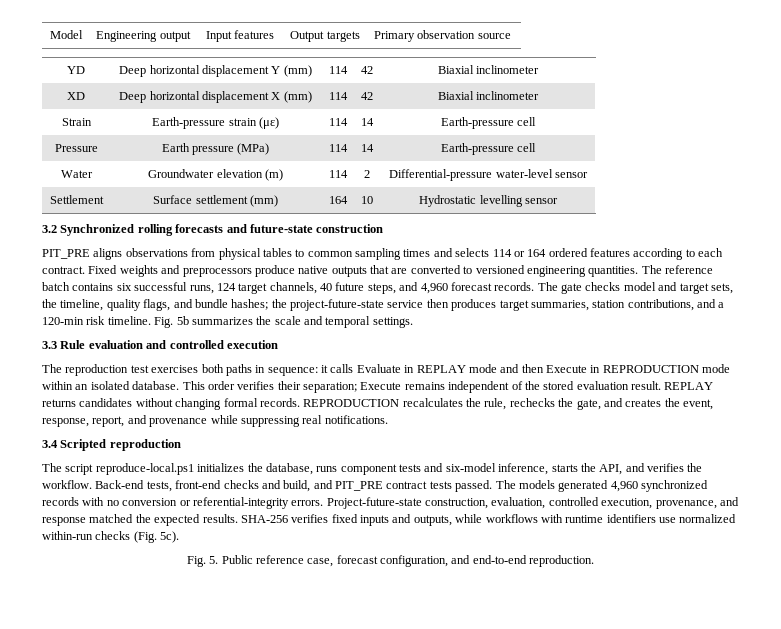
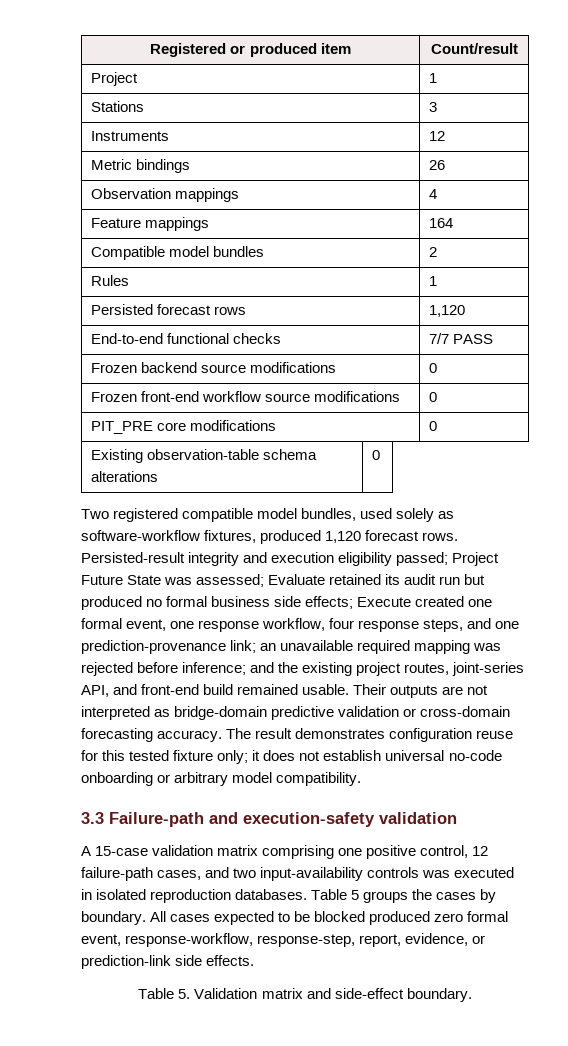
[49,30,83,39] [96,31,191,42] [205,30,275,42] [290,31,360,42] [373,30,511,42] [67,66,85,74] [119,65,312,77] [328,66,348,74] [361,66,373,74] [437,65,540,74] [67,92,85,100] [119,91,312,103] [328,92,348,100] [361,92,373,100] [437,91,540,100] [61,118,92,126] [152,117,279,129] [328,118,348,126] [361,118,374,126] [440,117,537,129] [54,144,98,152] [161,143,270,155] [328,144,348,152] [361,144,374,152] [440,143,537,155] [60,170,93,178] [148,169,283,181] [328,170,348,178] [364,170,370,178] [389,169,588,181] [49,195,104,204] [153,195,278,207] [328,196,348,204] [361,196,373,204] [419,195,558,207] [42,224,384,236] [42,248,724,260] [42,265,713,277] [42,282,733,294] [42,299,725,311] [42,316,413,328] [42,340,278,349] [42,364,731,376] [42,381,714,393] [42,398,713,410] [42,415,388,427] [42,439,181,451] [42,463,703,475] [42,480,708,492] [42,497,739,509] [42,514,737,526] [42,531,180,543] [186,555,595,567] Model | Engineering output | Input features | Output targets | Primary observation source // YD | Deep horizontal displacement Y (mm) | 114 | 42 | Biaxial inclinometer // XD | Deep horizontal displacement X (mm) | 114 | 42 | Biaxial inclinometer // Strain | Earth-pressure strain (με) | 114 | 14 | Earth-pressure cell // Pressure | Earth pressure (MPa) | 114 | 14 | Earth-pressure cell // Water | Groundwater elevation (m) | 114 | 2 | Differential-pressure water-level sensor // Settlement | Surface settlement (mm) | 164 | 10 | Hydrostatic levelling sensor // 3.2 Synchronized rolling forecasts and future-state construction // PIT_PRE aligns observations from physical tables to common sampling times and selects 114 or 164 ordered features according to each contract. Fixed weights and preprocessors produce native outputs that are converted to versioned engineering quantities. The reference batch contains six successful runs, 124 target channels, 40 future steps, and 4,960 forecast records. The gate checks model and target sets, the timeline, quality flags, and bundle hashes; the project-future-state service then produces target summaries, station contributions, and a 120-min risk timeline. Fig. 5b summarizes the scale and temporal settings. // 3.3 Rule evaluation and controlled execution // The reproduction test exercises both paths in sequence: it calls Evaluate in REPLAY mode and then Execute in REPRODUCTION mode within an isolated database. This order verifies their separation; Execute remains independent of the stored evaluation result. REPLAY returns candidates without changing formal records. REPRODUCTION recalculates the rule, rechecks the gate, and creates the event, response, report, and provenance while suppressing real notifications. // 3.4 Scripted reproduction // The script reproduce-local.ps1 initializes the database, runs component tests and six-model inference, starts the API, and verifies the workflow. Back-end tests, front-end checks and build, and PIT_PRE contract tests passed. The models generated 4,960 synchronized records with no conversion or referential-integrity errors. Project-future-state construction, evaluation, controlled execution, provenance, and response matched the expected results. SHA-256 verifies fixed inputs and outputs, while workflows with runtime identifiers use normalized within-run checks (Fig. 5c). // Fig. 5. Public reference case, forecast configuration, and end-to-end reproduction. -> [150,43,351,57] [430,43,518,54] [91,72,139,86] [429,73,438,83] [91,101,145,112] [429,102,438,112] [91,131,170,141] [429,131,446,141] [91,159,191,173] [429,160,446,170] [91,188,240,202] [429,189,438,199] [91,217,210,231] [429,218,454,228] [91,246,265,260] [429,247,438,257] [91,275,130,286] [429,276,438,286] [91,304,247,315] [429,305,466,317] [91,333,282,344] [429,333,494,344] [91,362,337,373] [429,363,438,373] [91,391,401,402] [429,392,438,402] [91,420,277,434] [429,421,438,431] [91,449,318,463] [91,471,159,482] [372,450,381,460] [81,508,455,522] [81,530,459,544] [81,552,500,566] [81,574,486,587] [81,596,493,610] [81,618,520,632] [81,640,502,654] [81,662,525,676] [81,684,489,698] [81,706,511,720] [81,728,514,742] [81,750,502,764] [81,772,362,786] [81,812,457,827] [81,845,489,859] [81,867,515,881] [81,889,497,903] [81,911,509,925] [81,933,486,947] [81,955,255,969] [138,988,472,1002] Registered or produced item | Count/result // Project | 1 // Stations | 3 // Instruments | 12 // Metric bindings | 26 // Observation mappings | 4 // Feature mappings | 164 // Compatible model bundles | 2 // Rules | 1 // Persisted forecast rows | 1,120 // End-to-end functional checks | 7/7 PASS // Frozen backend source modifications | 0 // Frozen front-end workflow source modifications | 0 // PIT_PRE core modifications | 0 // Existing observation-table schema alterations | 0 // Two registered compatible model bundles, used solely as software-workflow fixtures, produced 1,120 forecast rows. Persisted-result integrity and execution eligibility passed; Project Future State was assessed; Evaluate retained its audit run but produced no formal business side effects; Execute created one formal event, one response workflow, four response steps, and one prediction-provenance link; an unavailable required mapping was rejected before inference; and the existing project routes, joint-series API, and front-end build remained usable. Their outputs are not interpreted as bridge-domain predictive validation or cross-domain forecasting accuracy. The result demonstrates configuration reuse for this tested fixture only; it does not establish universal no-code onboarding or arbitrary model compatibility. // 3.3 Failure-path and execution-safety validation // A 15-case validation matrix comprising one positive control, 12 failure-path cases, and two input-availability controls was executed in isolated reproduction databases. Table 5 groups the cases by boundary. All cases expected to be blocked produced zero formal event, response-workflow, response-step, report, evidence, or prediction-link side effects. // Table 5. Validation matrix and side-effect boundary.

